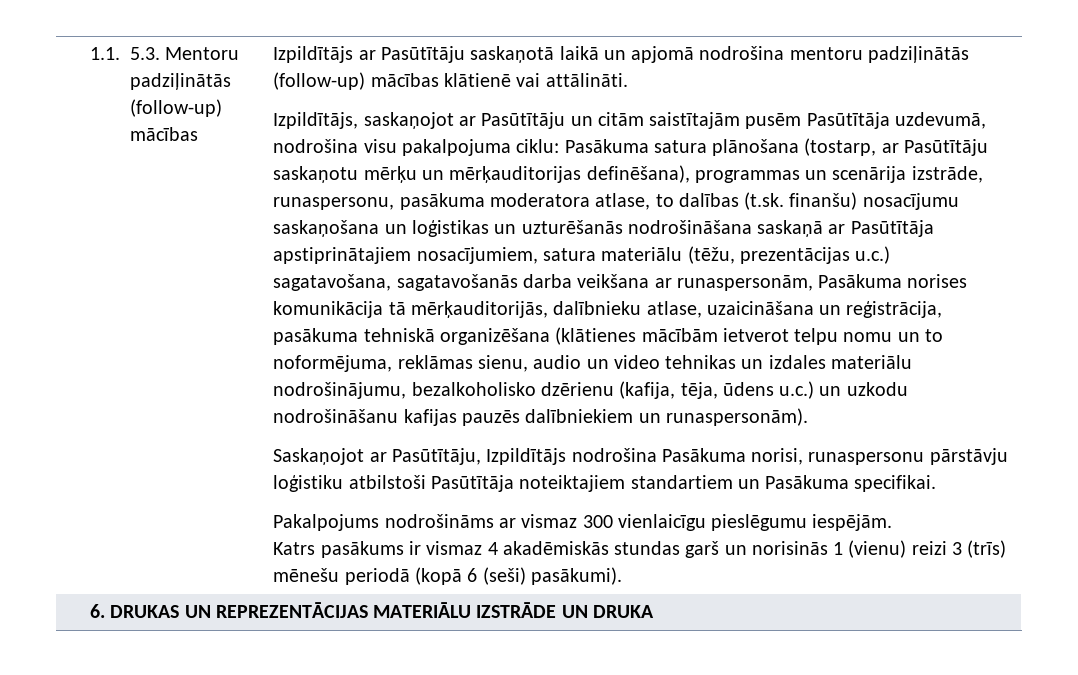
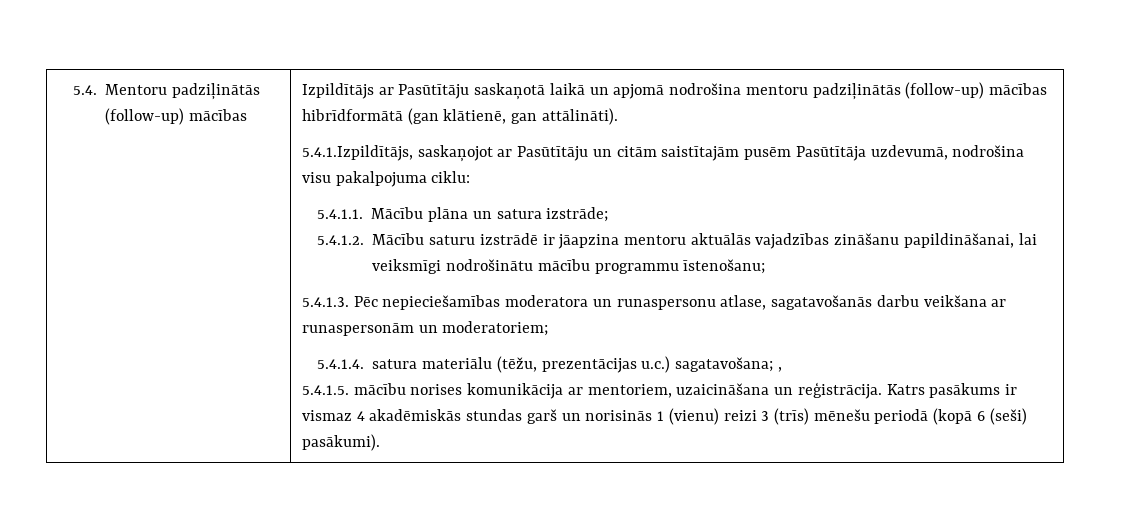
[90,47,160,60] 1.1. 5.3. -> [72,85,97,95] 5.4.
[444,73,628,87] [273,112,359,129] klātienē vai attālināti. // Izpildītājs, -> [301,108,618,125] [301,145,413,161] hibrīdformātā (gan klātienē, gan attālināti). // 5.4.1.Izpildītājs,
[564,138,988,156] [273,165,983,183] [273,192,959,210] [273,220,934,237] [273,247,538,264] Pasākuma satura plānošana (tostarp, ar Pasūtītāju saskaņotu mērķu un mērķauditorijas definēšana), programmas un scenārija izstrāde, runaspersonu, pasākuma moderatora atlase, to dalības (t.sk. finanšu) nosacījumu saskaņošana un loģistikas un uzturēšanās nodrošināšana saskaņā ar Pasūtītāja apstiprinātajiem nosacījumiem, -> [316,207,609,222] [316,233,1037,249] [372,259,766,274] [301,295,1007,310] [301,321,549,336] [316,359,364,369] // 5.4.1.1. Mācību plāna un satura izstrāde; // 5.4.1.2. Mācību saturu izstrādē ir jāapzina mentoru aktuālās vajadzības zināšanu papildināšanai, lai veiksmīgi nodrošinātu mācību programmu īstenošanu; // 5.4.1.3. Pēc nepieciešamības moderatora un runaspersonu atlase, sagatavošanās darbu veikšana ar runaspersonām un moderatoriem; // 5.4.1.4.
[273,274,968,291] [273,301,943,318] [273,327,943,345] [273,355,912,372] [273,381,908,399] [273,408,808,426] [273,448,1008,465] [273,475,937,492] [273,514,893,531] sagatavošana, sagatavošanās darba veikšana ar runaspersonām, Pasākuma norises komunikācija tā mērķauditorijās, dalībnieku atlase, uzaicināšana un reģistrācija, pasākuma tehniskā organizēšana (klātienes mācībām ietverot telpu nomu un to noformējuma, reklāmas sienu, audio un video tehnikas un izdales materiālu nodrošinājumu, bezalkoholisko dzērienu (kafija, tēja, ūdens u.c.) un uzkodu nodrošināšanu kafijas pauzēs dalībniekiem un runaspersonām). // Saskaņojot ar Pasūtītāju, Izpildītājs nodrošina Pasākuma norisi, runaspersonu pārstāvju loģistiku atbilstoši Pasūtītāja noteiktajiem standartiem un Pasākuma specifikai. // Pakalpojums nodrošināms ar vismaz 300 vienlaicīgu pieslēgumu iespējām. // -> [675,357,782,372] [301,382,882,399] sagatavošana; , // 5.4.1.5. mācību norises komunikācija ar mentoriem, uzaicināšana un reģistrācija.
[90,602,654,618] // 6. DRUKAS UN REPREZENTĀCIJAS MATERIĀLU IZSTRĀDE UN DRUKA -> (380, 442) none

